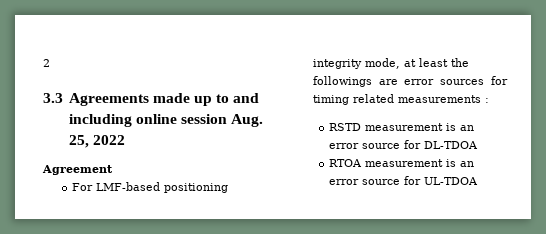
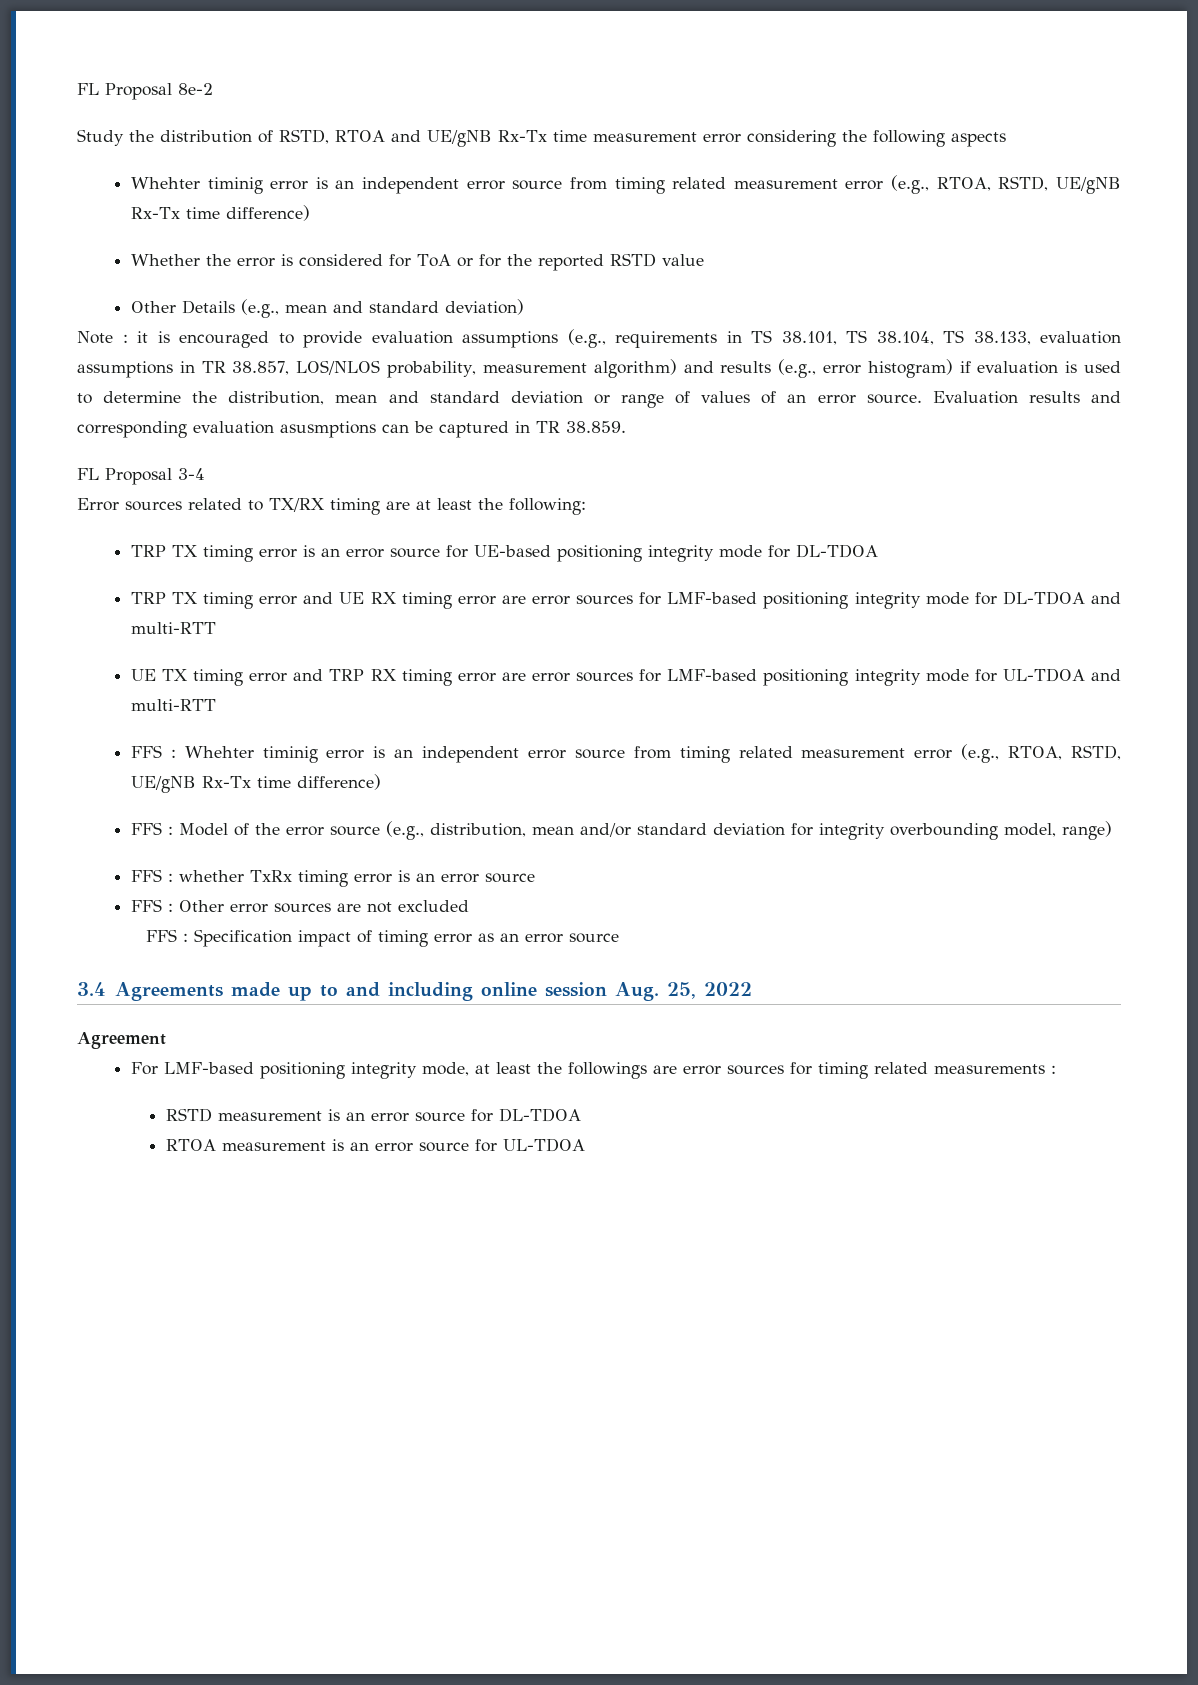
[43,59,50,67] [43,93,63,103] 2 // 3.3 -> [77,83,213,100] [77,129,1006,147] [130,175,1121,194] [130,205,310,221] [130,253,704,271] [130,299,524,318] [77,329,1121,348] [77,359,1121,378] [77,391,1121,408] [77,421,626,438] [77,468,205,485] [77,498,586,515] [130,544,878,562] [130,591,1121,609] [130,622,216,634] [130,668,1121,686] [130,699,216,711] [130,744,1121,763] [130,774,381,793] [130,821,1112,840] [130,869,535,887] [130,899,469,913] [146,929,620,947] [77,982,106,996] FL Proposal 8e-2 // Study the distribution of RSTD, RTOA and UE/gNB Rx-Tx time measurement error considering the following aspects // Whehter timinig error is an independent error source from timing related measurement error (e.g., RTOA, RSTD, UE/gNB Rx-Tx time difference) // Whether the error is considered for ToA or for the reported RSTD value // Other Details (e.g., mean and standard deviation) // Note : it is encouraged to provide evaluation assumptions (e.g., requirements in TS 38.101, TS 38.104, TS 38.133, evaluation assumptions in TR 38.857, LOS/NLOS probability, measurement algorithm) and results (e.g., error histogram) if evaluation is used to determine the distribution, mean and standard deviation or range of values of an error source. Evaluation results and corresponding evaluation asusmptions can be captured in TR 38.859. // FL Proposal 3-4 // Error sources related to TX/RX timing are at least the following: // TRP TX timing error is an error source for UE-based positioning integrity mode for DL-TDOA // TRP TX timing error and UE RX timing error are error sources for LMF-based positioning integrity mode for DL-TDOA and multi-RTT // UE TX timing error and TRP RX timing error are error sources for LMF-based positioning integrity mode for UL-TDOA and multi-RTT // FFS : Whehter timinig error is an independent error source from timing related measurement error (e.g., RTOA, RSTD, UE/gNB Rx-Tx time difference) // FFS : Model of the error source (e.g., distribution, mean and/or standard deviation for integrity overbounding model, range) // FFS : whether TxRx timing error is an error source // FFS : Other error sources are not excluded // FFS : Specification impact of timing error as an error source // 3.4

